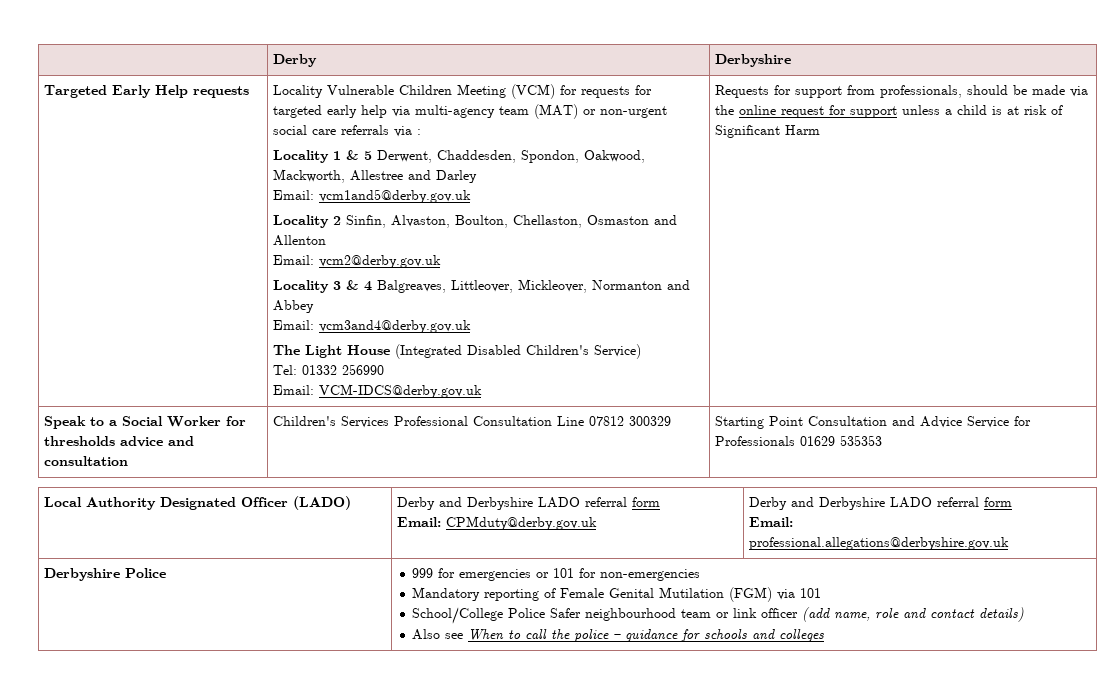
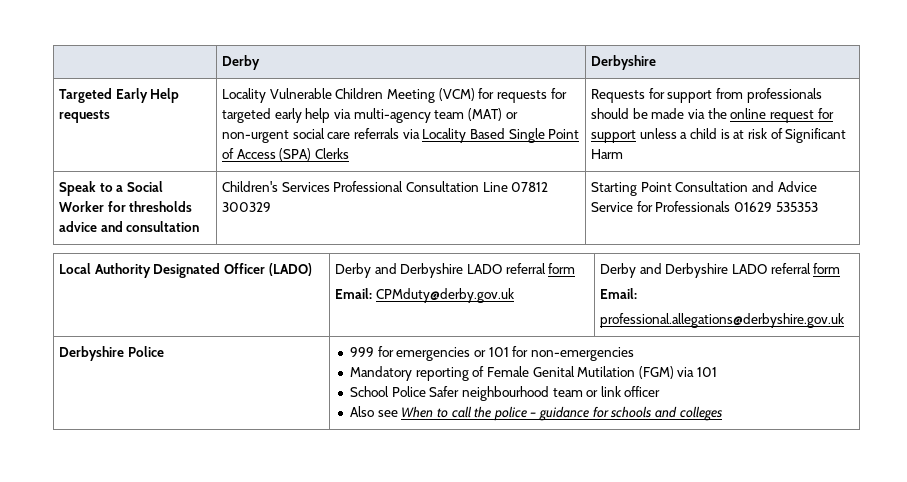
[417,129,422,135] [273,150,646,163] [273,169,478,183] [273,189,472,203] [273,215,678,228] [273,235,327,246] [273,255,442,268] [273,279,691,293] [273,300,315,313] [273,320,472,333] [273,344,642,359] [273,364,385,375] [273,384,483,398] : // Locality 1 & 5 Derwent, Chaddesden, Spondon, Oakwood, Mackworth, Allestree and Darley // Email: vcm1and5@derby.gov.uk // Locality 2 Sinfin, Alvaston, Boulton, Chellaston, Osmaston and Allenton // Email: vcm2@derby.gov.uk // Locality 3 & 4 Balgreaves, Littleover, Mickleover, Normanton and Abbey // Email: vcm3and4@derby.gov.uk // The Light House (Integrated Disabled Children's Service) // Tel: 01332 256990 // Email: VCM-IDCS@derby.gov.uk -> [422,128,580,143] [222,148,350,161] Locality Based Single Point of Access (SPA) Clerks
[880,85,963,98] professionals, -> [746,88,822,103] professionals
[412,607,504,624] School/College -> [349,386,389,397] School
[802,607,1025,622] (add name, role and contact details) -> (661, 391) none

